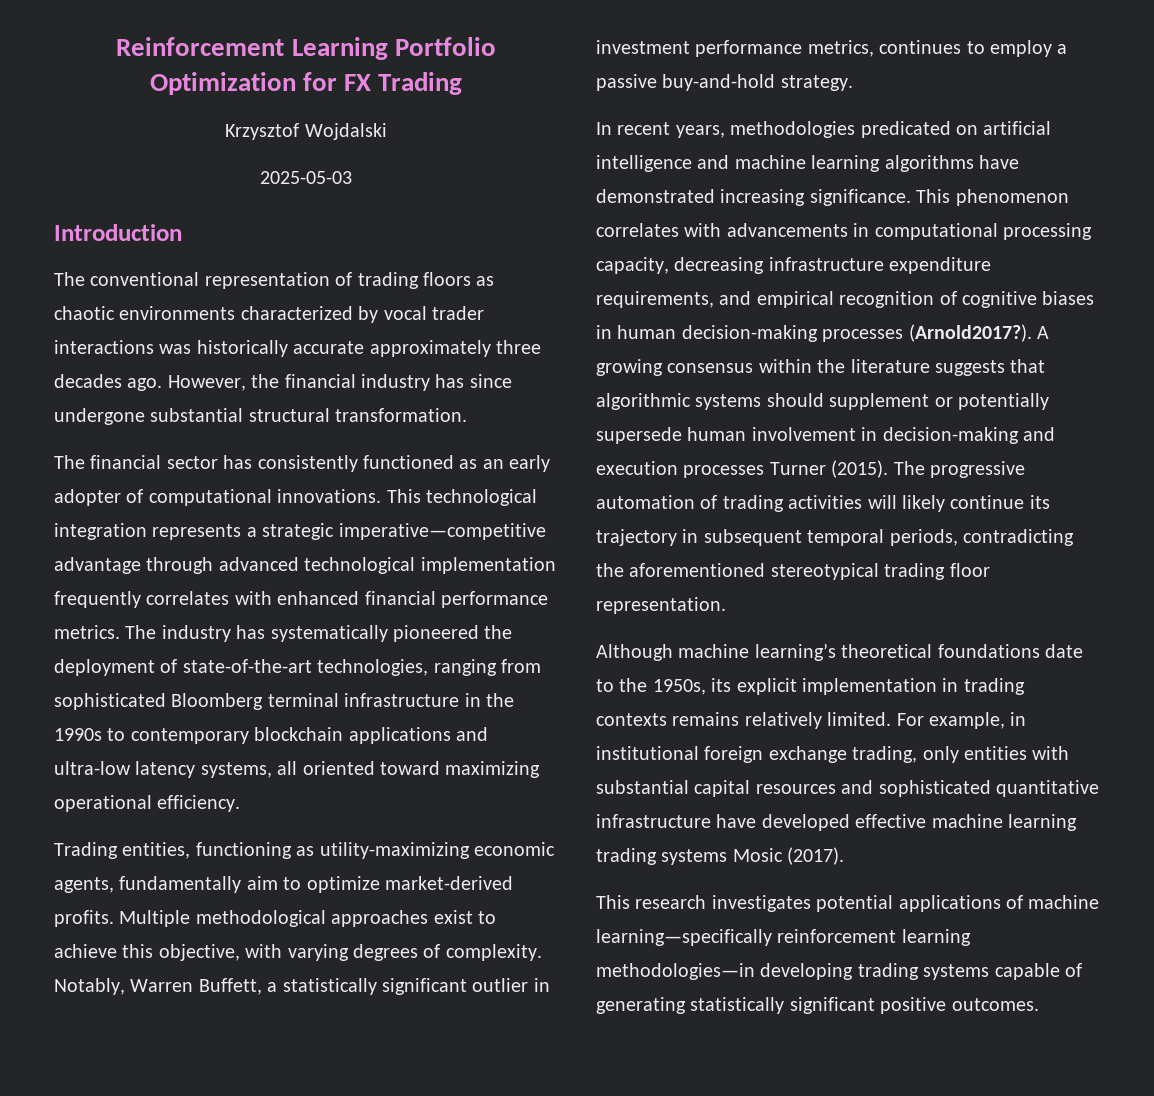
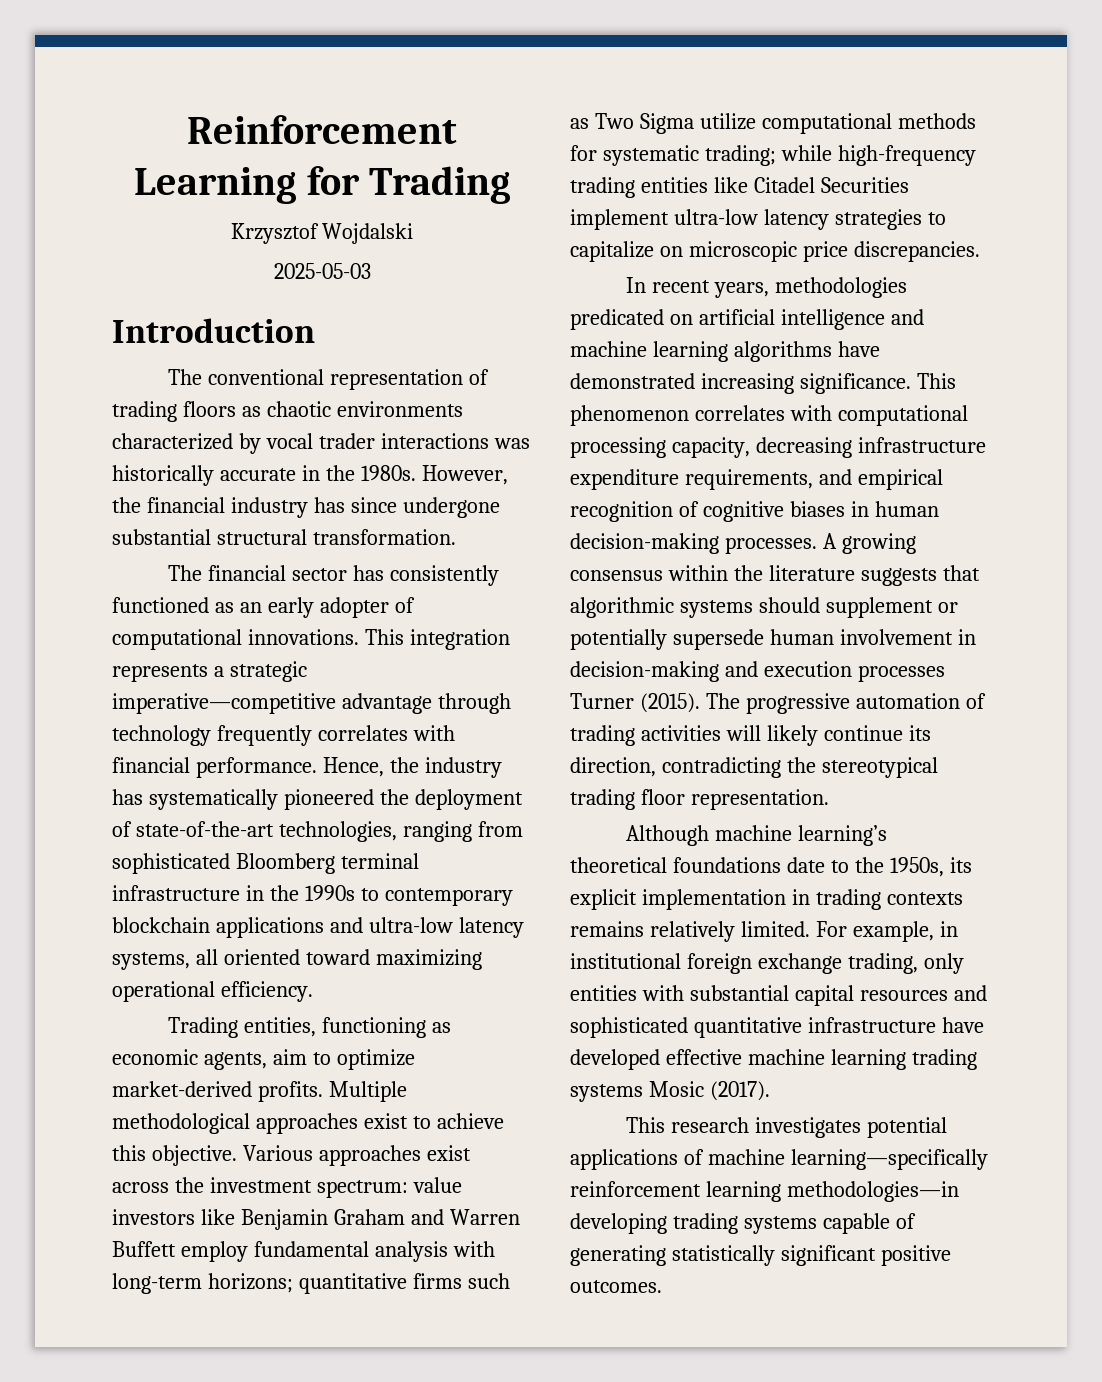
[394,37,496,56] [149,72,372,95] Portfolio Optimization for FX -> [306,166,360,195] for
[369,340,541,357] [54,374,163,391] approximately three decades ago. -> [301,465,416,481] in the 1980s.
[426,489,537,506] technological -> (404, 637) none
[218,557,556,574] [54,591,548,608] [54,625,157,639] advanced technological implementation frequently correlates with enhanced financial performance metrics. The -> [112,725,455,746] [112,757,419,778] technology frequently correlates with financial performance. Hence, the
[319,842,470,859] utility-maximizing -> (452, 1027) none
[119,876,242,893] fundamentally -> (267, 1061) none
[158,944,542,961] [54,978,550,995] [596,40,1068,57] [596,74,853,91] objective, with varying degrees of complexity. Notably, Warren Buffett, a statistically significant outlier in investment performance metrics, continues to employ a passive buy-and-hold strategy. -> [151,1145,471,1166] [112,1177,462,1198] [112,1209,520,1230] [112,1241,495,1262] [112,1273,510,1294] [570,113,976,134] [570,145,976,166] [570,177,909,198] [570,209,946,230] [570,241,980,262] objective. Various approaches exist across the investment spectrum: value investors like Benjamin Graham and Warren Buffett employ fundamental analysis with long-term horizons; quantitative firms such as Two Sigma utilize computational methods for systematic trading; while high-frequency trading entities like Citadel Securities implement ultra-low latency strategies to capitalize on microscopic price discrepancies.
[726,223,870,237] advancements in -> (832, 413) none
[822,324,1032,342] processes (Arnold2017?). -> [724,537,817,554] processes.
[596,529,958,546] trajectory in subsequent temporal periods, -> [570,757,656,777] direction,
[629,563,766,577] aforementioned -> (816, 765) none

